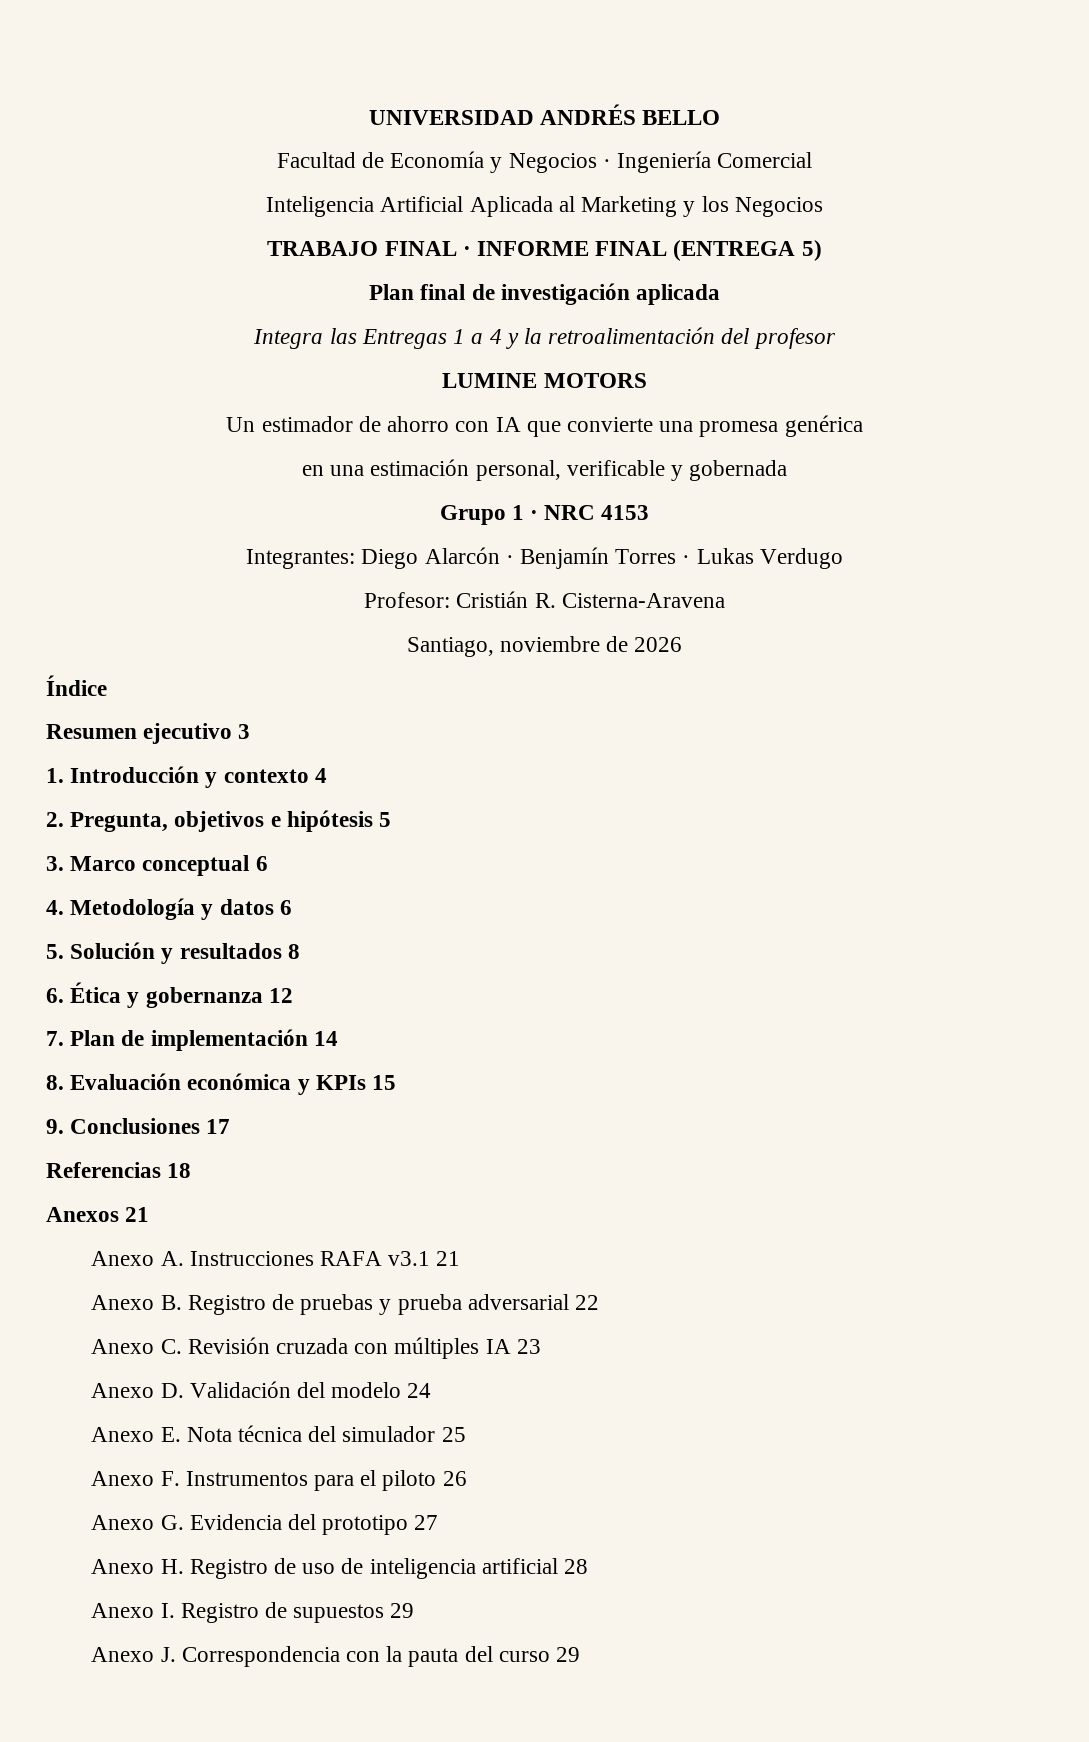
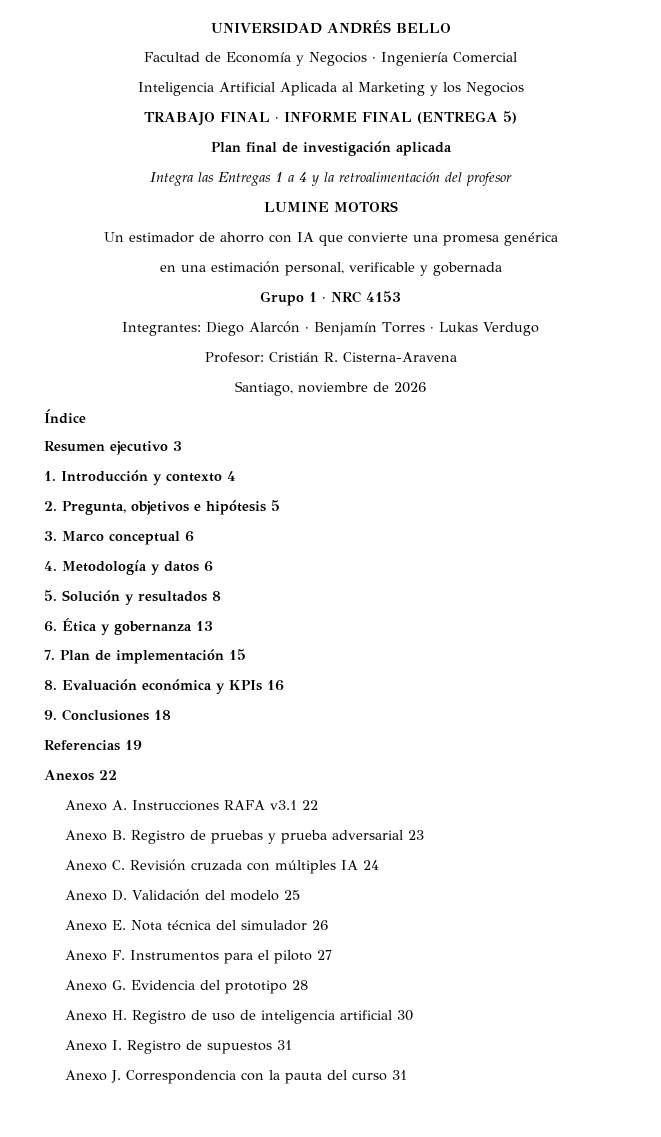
[268,988,293,1003] 12 -> [196,621,213,631] 13
[313,1031,338,1046] 14 -> [229,649,246,660] 15
[372,1075,397,1090] 15 -> [267,680,284,691] 16
[206,1119,231,1134] 17 -> [154,710,171,720] 18
[167,1163,192,1178] 18 -> [125,740,142,750] 19
[125,1207,150,1222] 21 -> [99,770,117,780] 22
[436,1251,461,1266] 21 -> [301,800,318,810] 22
[575,1295,600,1310] 22 -> [407,830,424,840] 23
[516,1339,541,1354] 23 -> [362,860,379,870] 24
[407,1383,432,1398] 24 -> [283,890,300,900] 25
[441,1427,466,1442] 25 -> [311,920,328,930] 26
[442,1471,467,1486] 26 -> [316,950,332,960] 27
[414,1515,439,1530] 27 -> [291,980,308,990] 28
[564,1559,589,1574] 28 -> [396,1010,413,1021] 30
[390,1603,415,1618] 29 -> [276,1040,292,1050] 31
[556,1647,581,1662] 29 -> [391,1070,407,1080] 31

